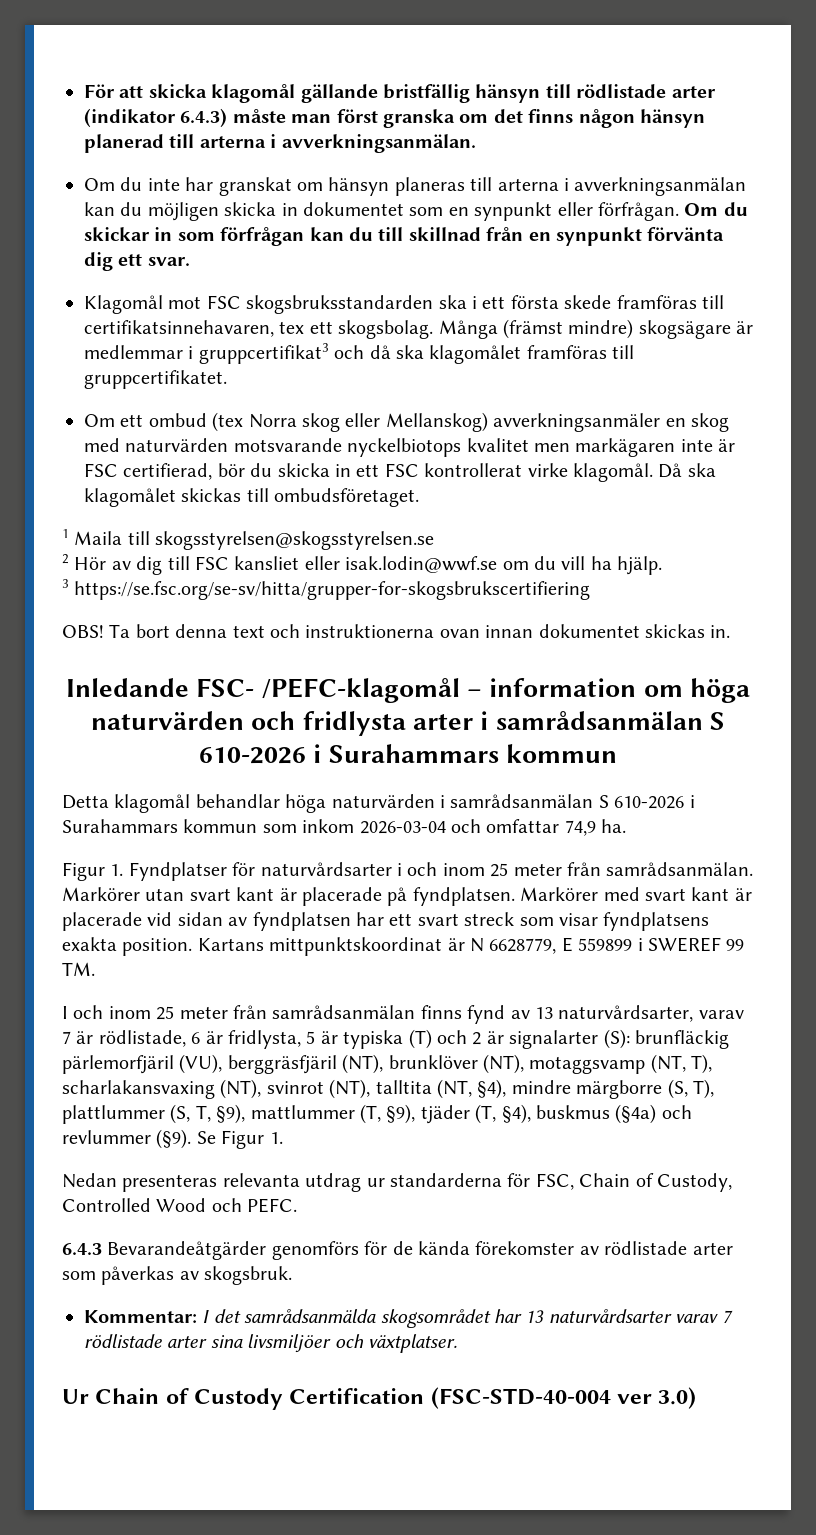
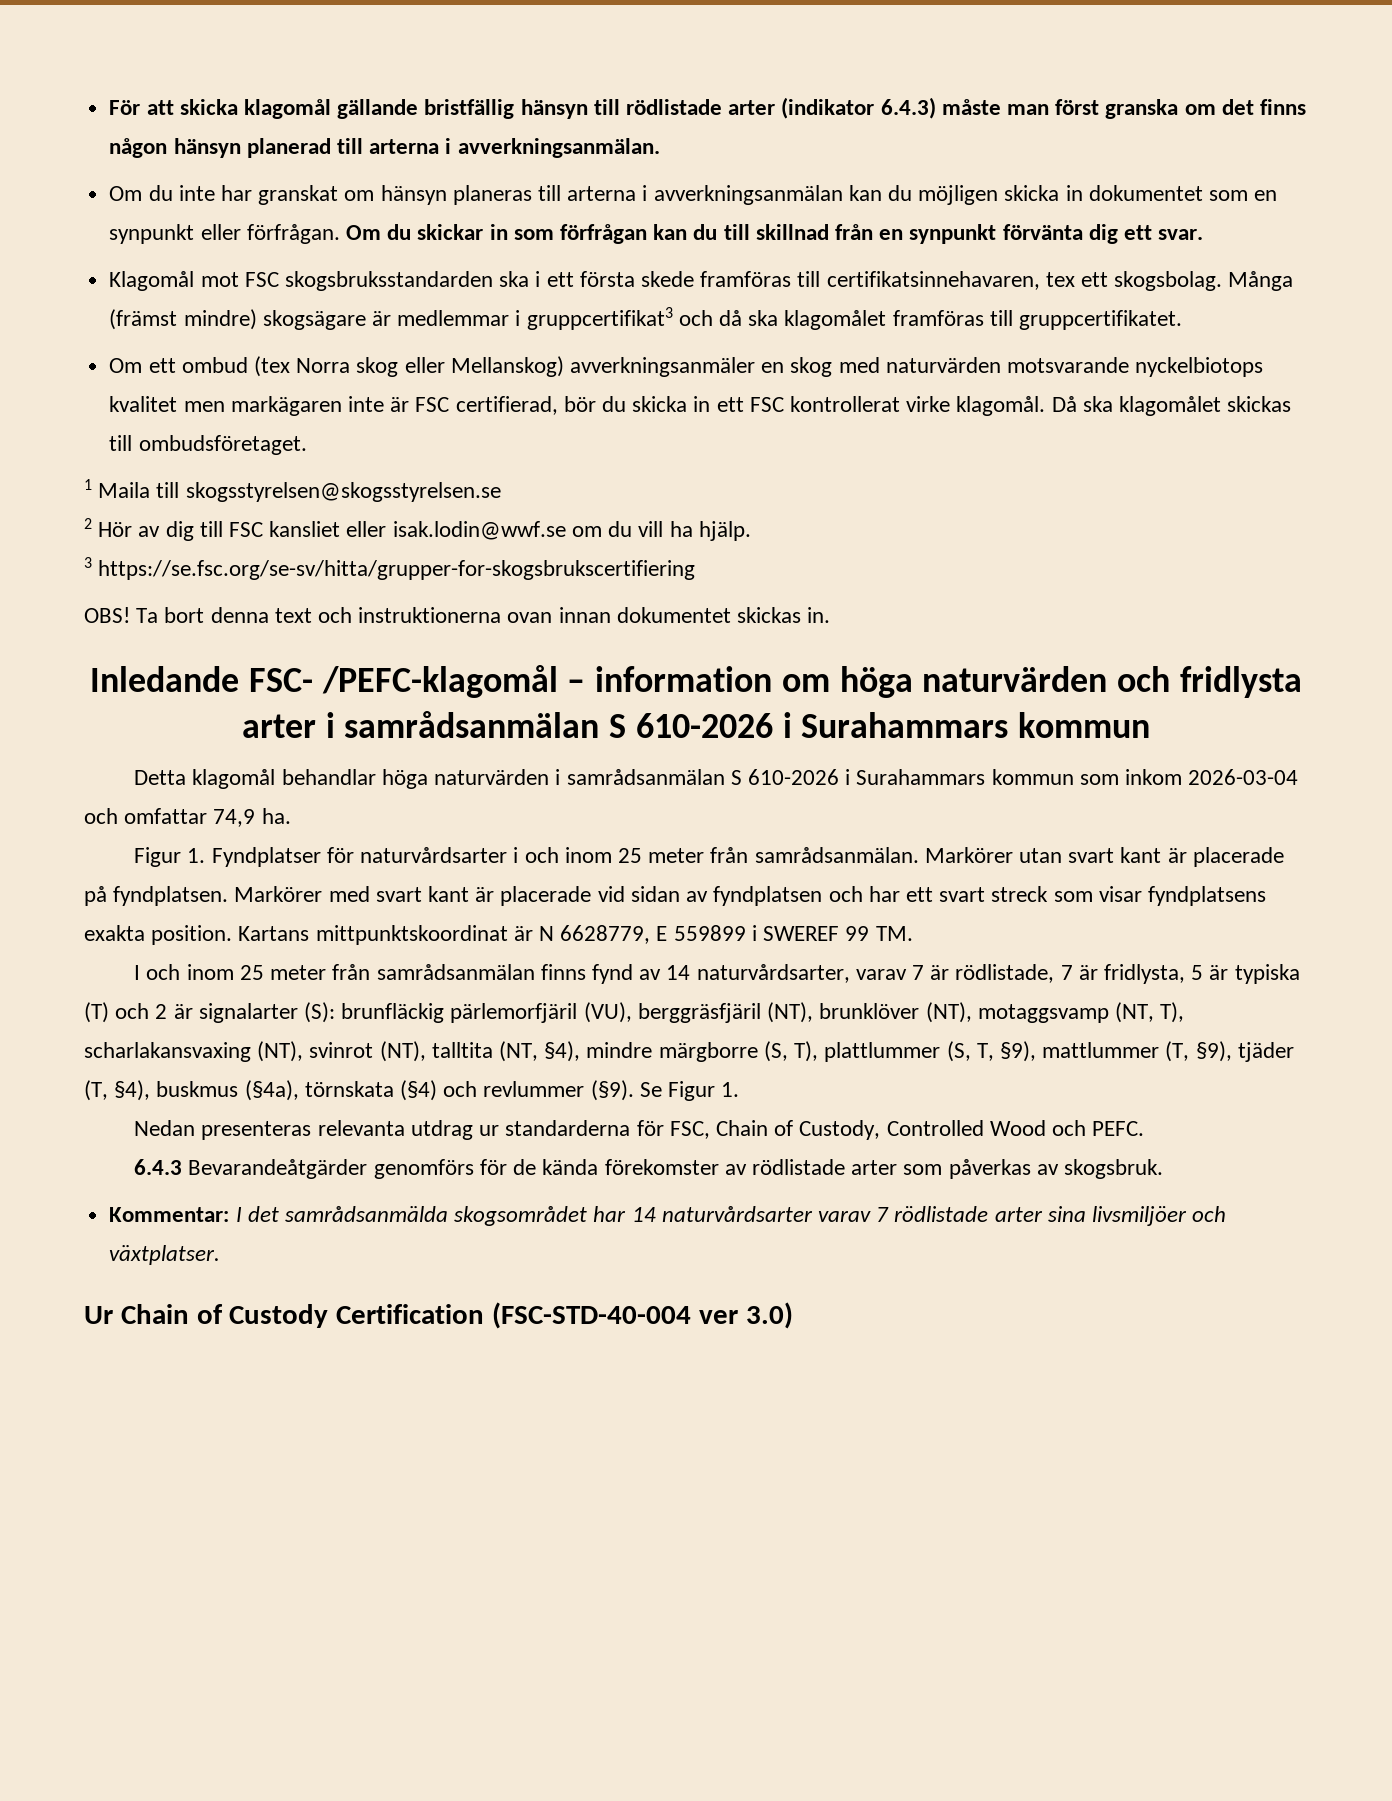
(351, 921) none -> [828,886,863,902] och
[535,1007,553,1019] 13 -> [666,965,691,980] 14
[191,1032,201,1044] 6 -> [1060,965,1073,980] 7
[615,1104,657,1124] (§4a) -> [244,1080,438,1101] (§4a), törnskata (§4)
[525,1310,545,1323] 13 -> [631,1207,656,1222] 14

